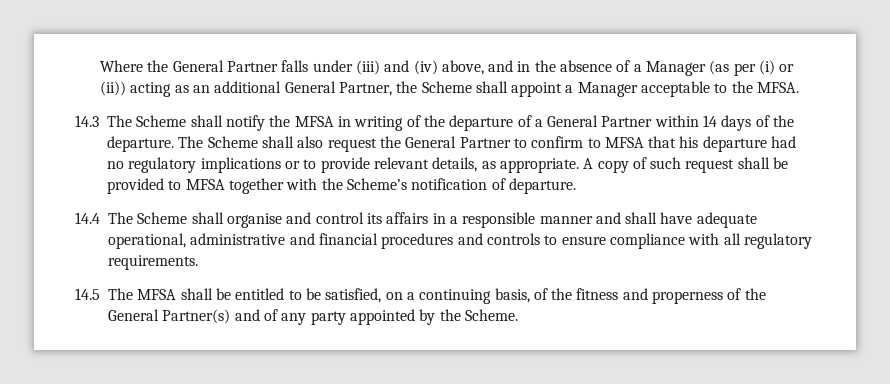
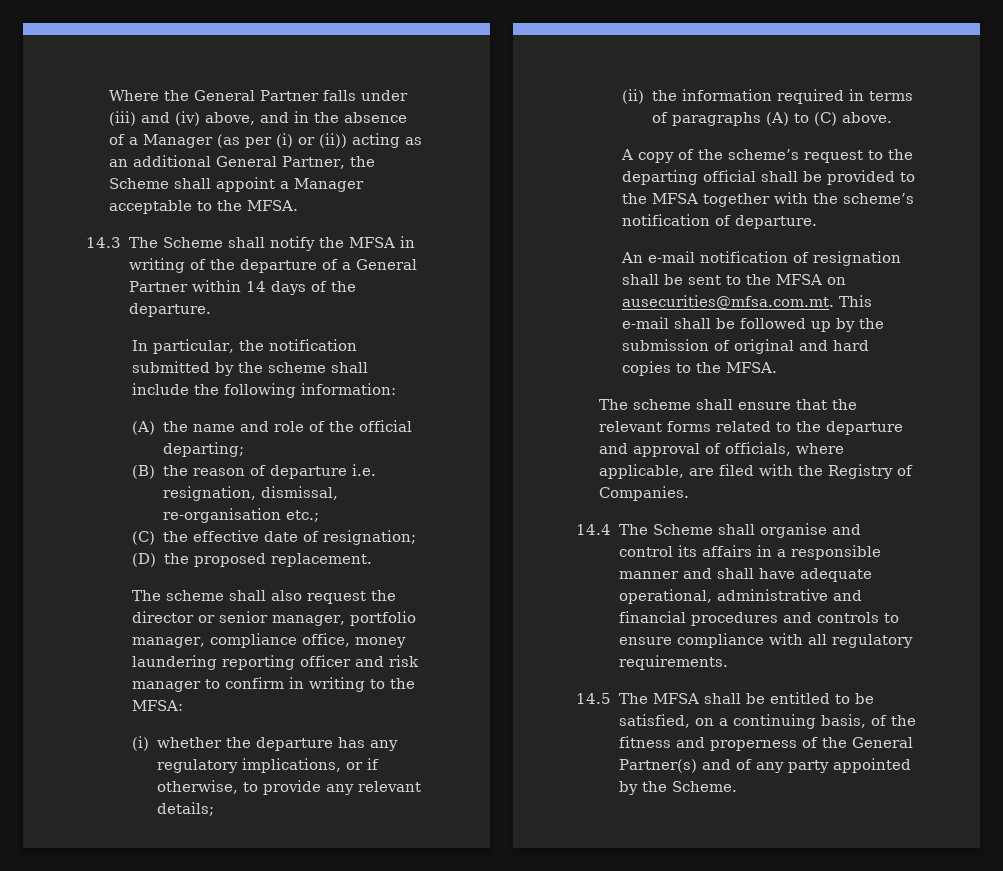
[178,136,797,152] [107,157,735,173] The Scheme shall also request the General Partner to confirm to MFSA that his departure had no regulatory implications or to provide relevant details, as appropriate. A copy of such request -> [132,339,358,354] [132,361,369,376] [132,383,397,398] [132,420,412,435] [162,442,244,457] [132,464,376,479] [162,486,338,501] [162,508,319,523] [132,530,416,545] [132,553,372,567] [132,590,397,604] [132,611,417,626] [132,633,407,648] [132,655,420,670] [132,677,416,692] [132,700,184,711] [132,736,398,751] [156,758,379,773] [156,780,421,795] [156,802,214,816] [622,89,913,104] [651,112,892,126] [621,149,914,163] [622,170,757,185] // In particular, the notification submitted by the scheme shall include the following information: // (A) the name and role of the official departing; // (B) the reason of departure i.e. resignation, dismissal, re-organisation etc.; // (C) the effective date of resignation; // (D) the proposed replacement. // The scheme shall also request the director or senior manager, portfolio manager, compliance office, money laundering reporting officer and risk manager to confirm in writing to the MFSA: // (i) whether the departure has any regulatory implications, or if otherwise, to provide any relevant details; // (ii) the information required in terms of paragraphs (A) to (C) above. // A copy of the scheme’s request to the departing official
(182, 185) none -> [622,193,648,204] the
[346,178,407,190] Scheme’s -> [843,193,915,204] scheme’s
(576, 186) none -> [621,251,902,266] [622,274,847,285] [622,295,873,309] [622,317,885,332] [622,339,870,354] [622,361,778,376] [599,399,858,410] [599,421,904,435] [599,442,845,457] [599,464,914,479] [599,486,690,501] // An e-mail notification of resignation shall be sent to the MFSA on ausecurities@mfsa.com.mt. This e-mail shall be followed up by the submission of original and hard copies to the MFSA. // The scheme shall ensure that the relevant forms related to the departure and approval of officials, where applicable, are filed with the Registry of Companies.

